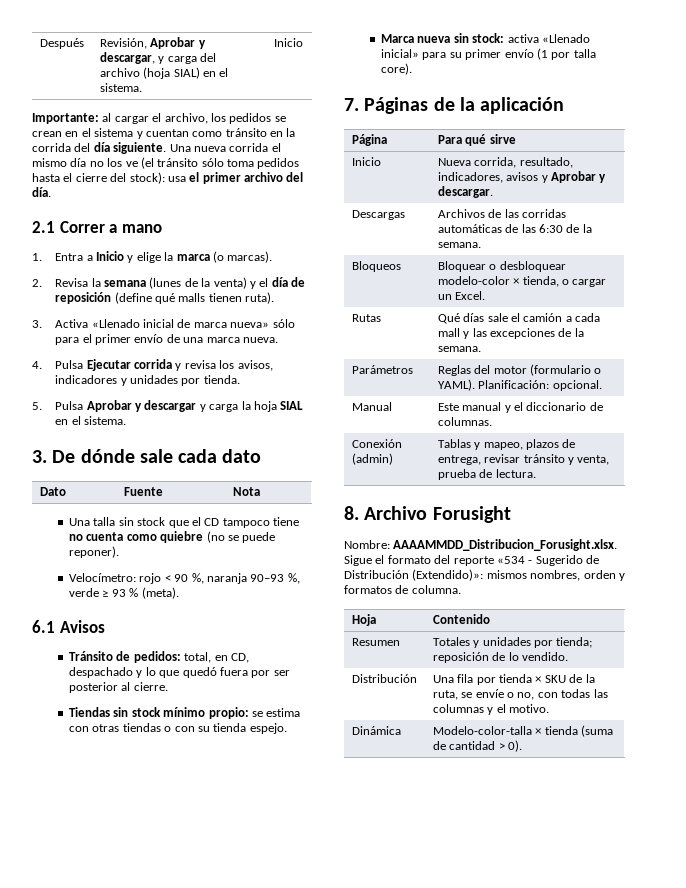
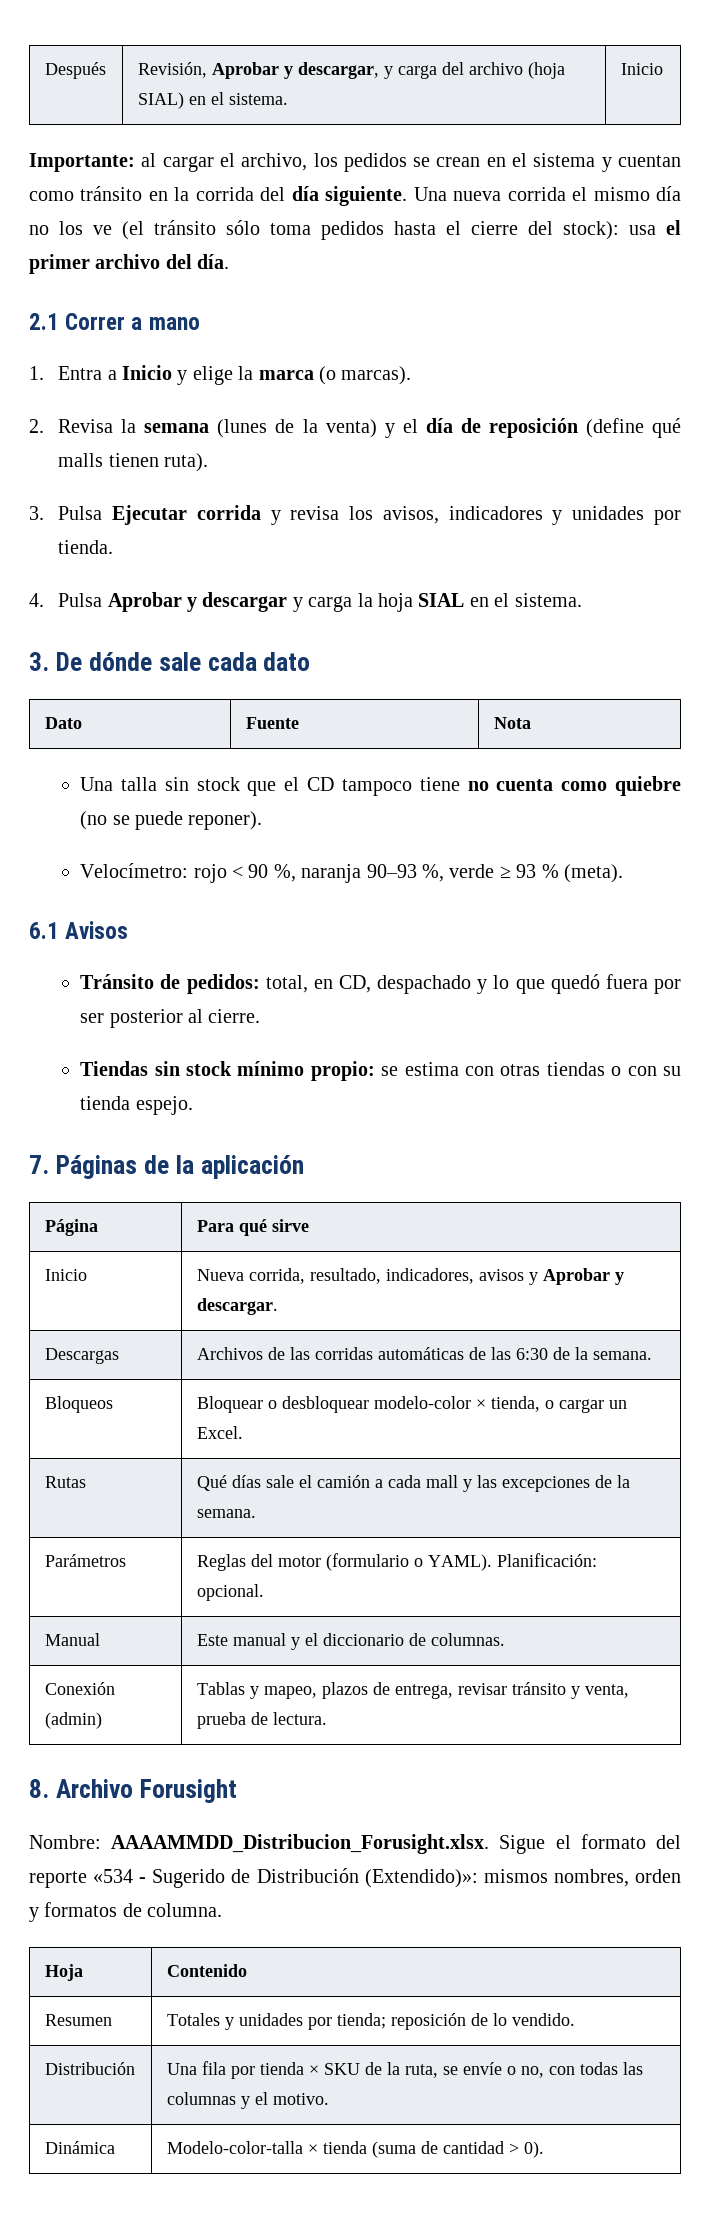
[55,319,295,328] [55,334,278,345] [32,361,42,369] Activa «Llenado inicial de marca nueva» sólo para el primer envío de una marca nueva. // 4. -> (44, 513) none
[32,402,42,410] 5. -> [29,593,44,607] 4.
[381,33,590,43] [381,48,596,60] [381,63,413,75] // Marca nueva sin stock: activa «Llenado inicial» para su primer envío (1 por talla core). -> (193, 1105) none

